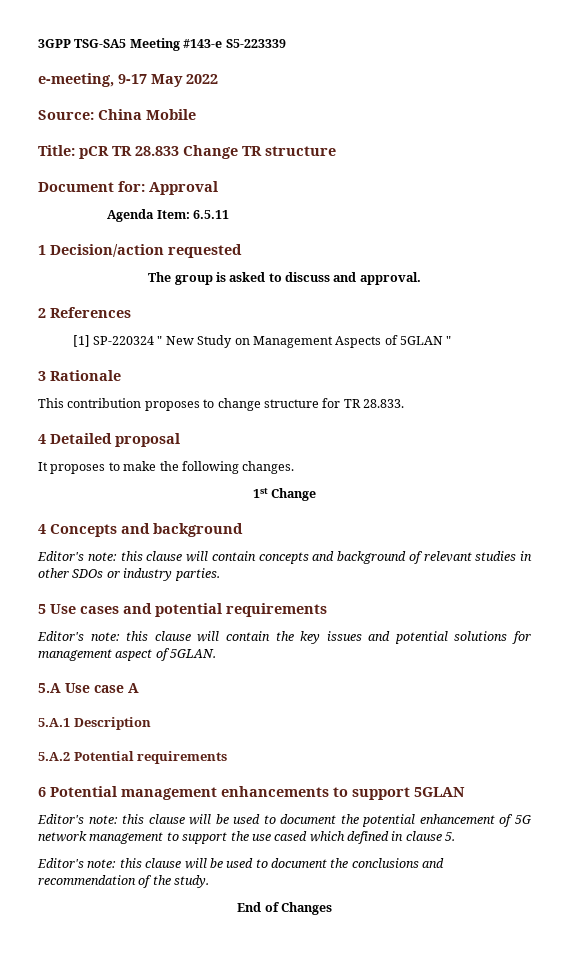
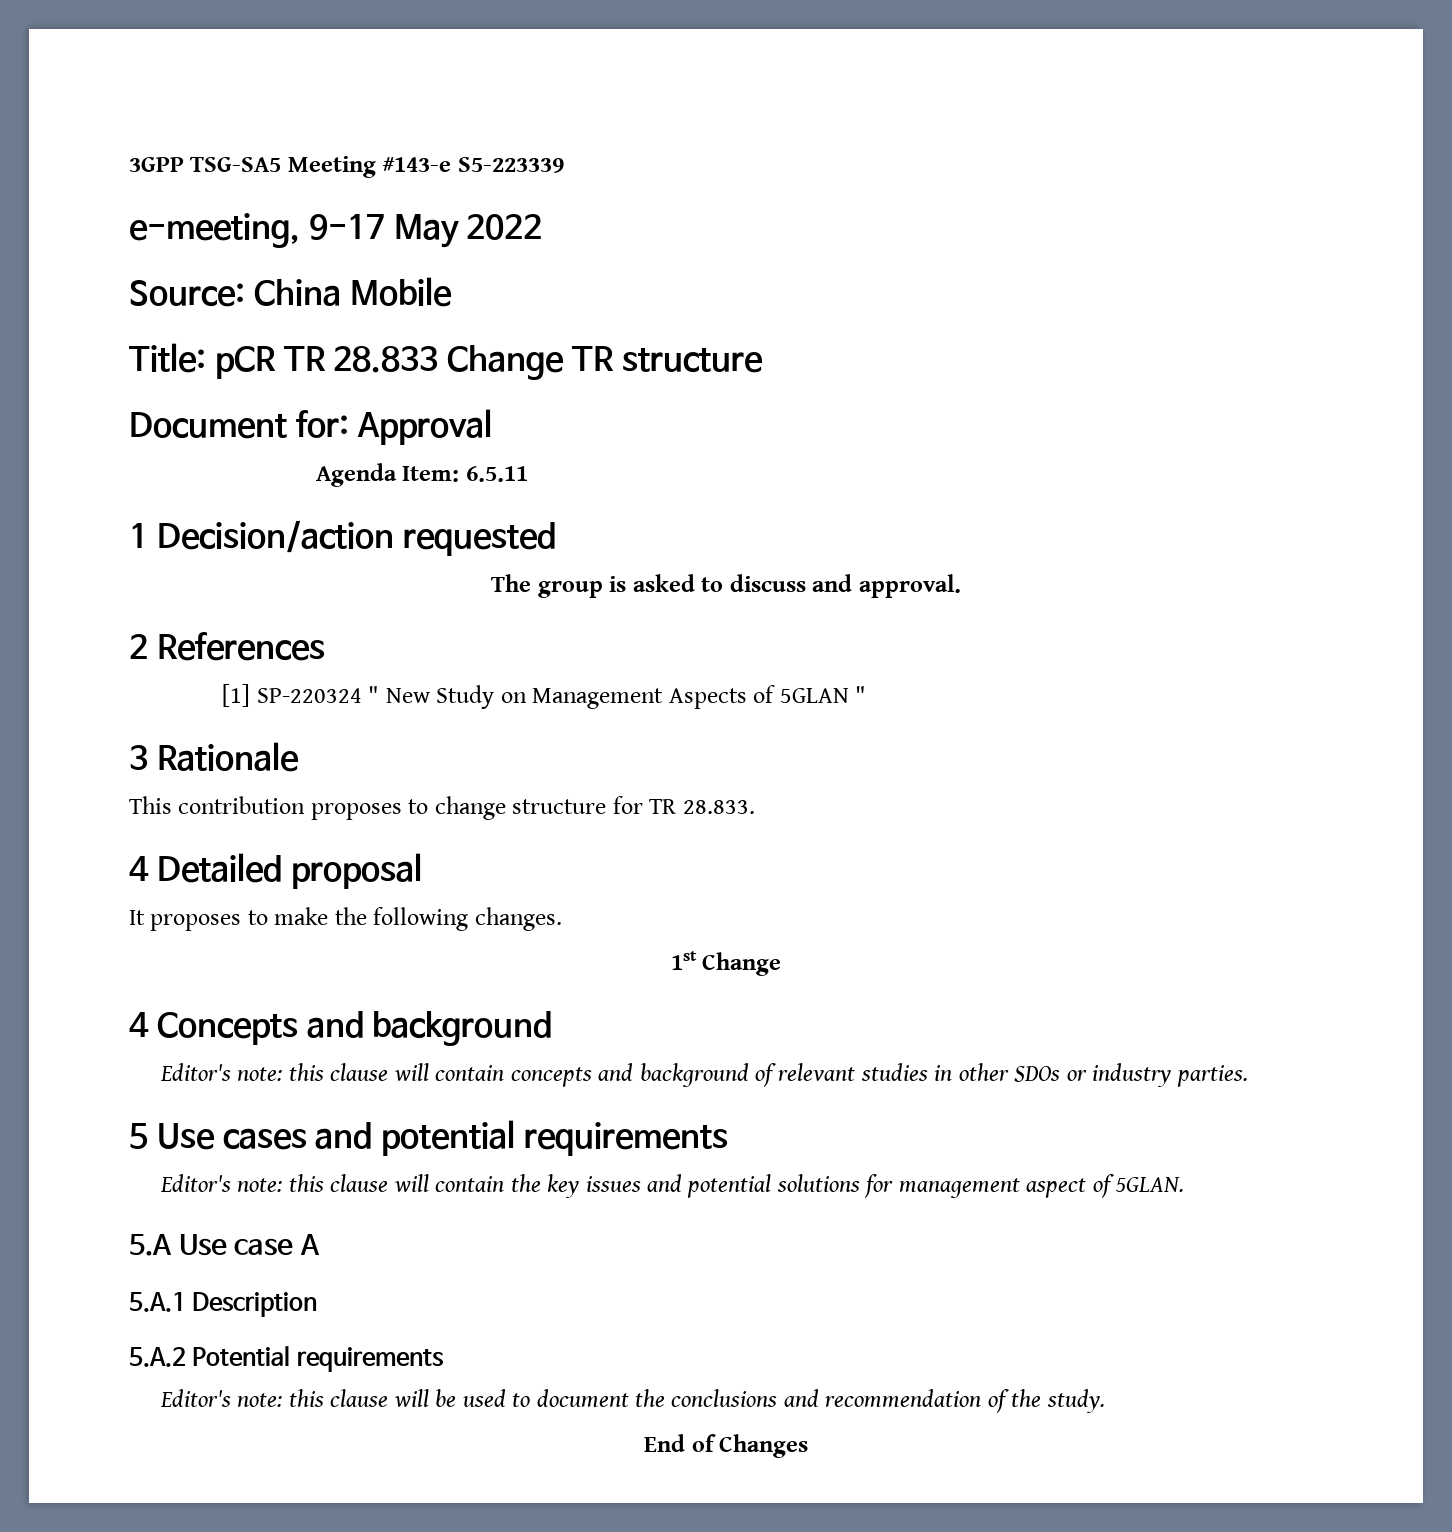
[38,786,465,800] [37,814,532,827] [38,831,456,844] // 6 Potential management enhancements to support 5GLAN // Editor's note: this clause will be used to document the potential enhancement of 5G network management to support the use cased which defined in clause 5. -> (444, 1359) none

